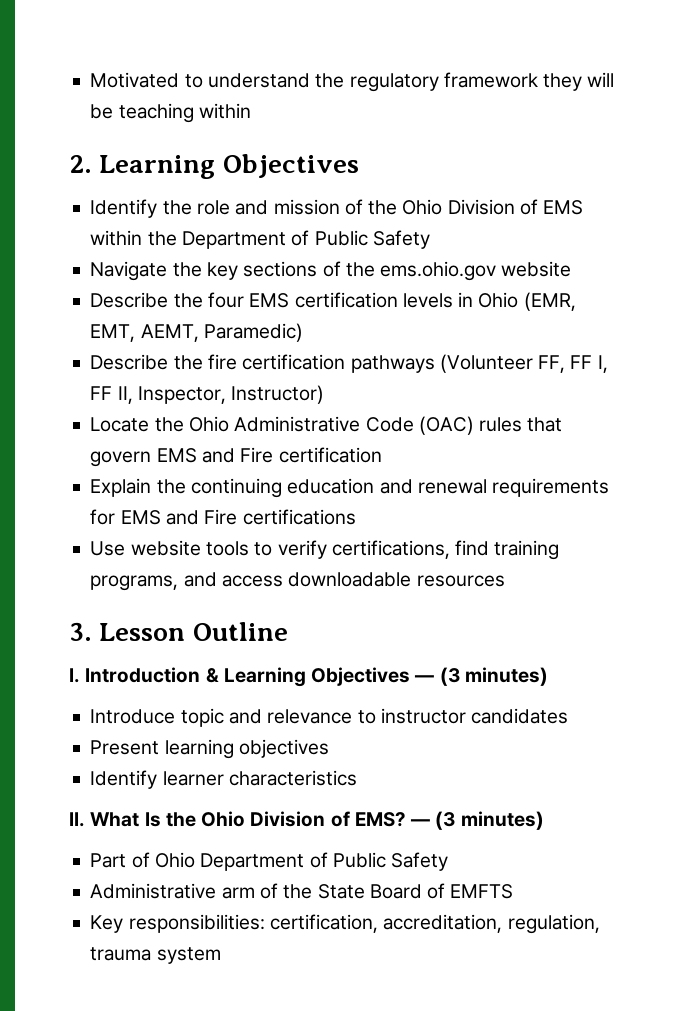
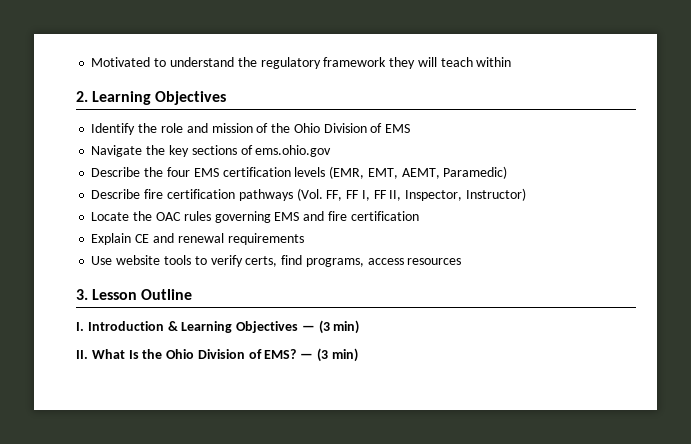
[90,103,194,123] be teaching -> [440,57,473,67] teach
[90,230,430,249] within the Department of Public Safety -> (411, 128) none
[345,262,375,277] the -> (253, 150) none
[501,261,572,277] website -> (332, 151) none
[458,292,519,308] in Ohio -> (326, 172) none
[173,355,203,370] the -> (141, 194) none
[439,354,533,373] (Volunteer -> [296,188,323,201] (Vol.
[188,416,563,435] [90,447,274,467] Ohio Administrative Code (OAC) rules that govern EMS and Fire -> [155,211,347,223] OAC rules governing EMS and fire
[156,478,375,498] the continuing education -> [135,234,150,243] CE
[90,509,356,525] for EMS and Fire certifications -> (304, 239) none
[331,540,560,560] [90,572,412,591] certifications, find training programs, and access downloadable -> [245,255,404,267] certs, find programs, access
[464,667,548,686] [90,708,569,727] [90,739,329,759] [90,770,357,789] minutes) // Introduce topic and relevance to instructor candidates // Present learning objectives // Identify learner characteristics -> [333,320,360,334] min)
[460,811,544,830] [90,852,449,871] [90,883,514,899] [90,914,600,934] [90,947,221,964] minutes) // Part of Ohio Department of Public Safety // Administrative arm of the State Board of EMFTS // Key responsibilities: certification, accreditation, regulation, trauma system -> [331,348,358,362] min)

